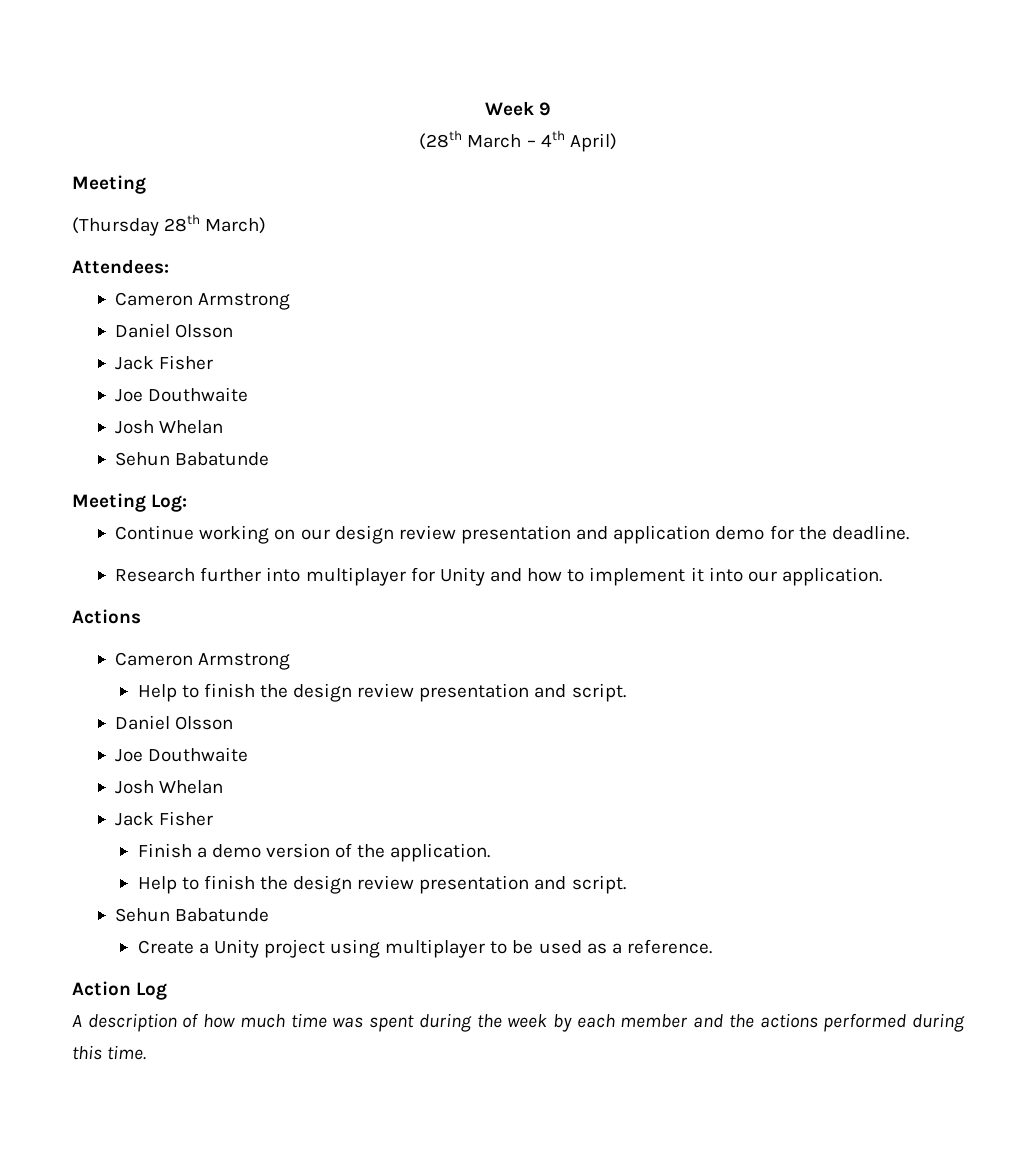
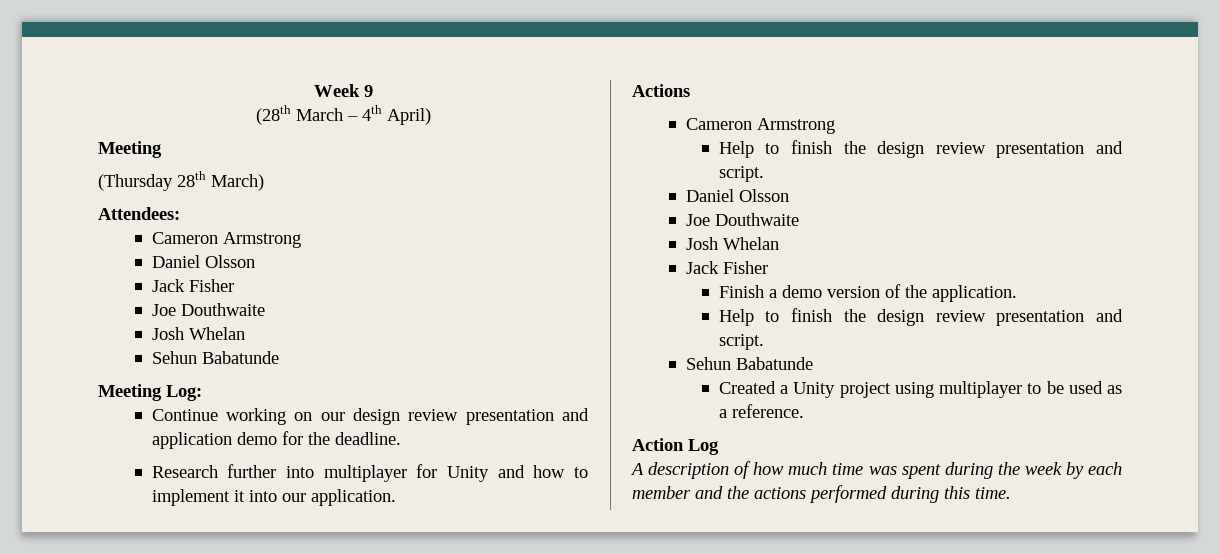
[137,940,194,954] Create -> [718,381,776,394] Created

